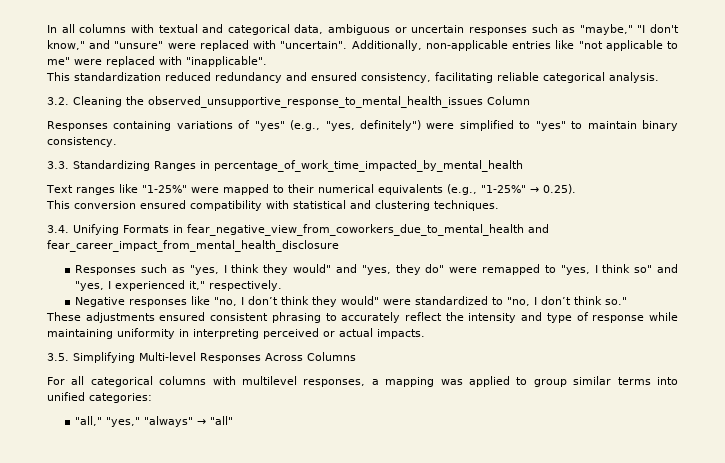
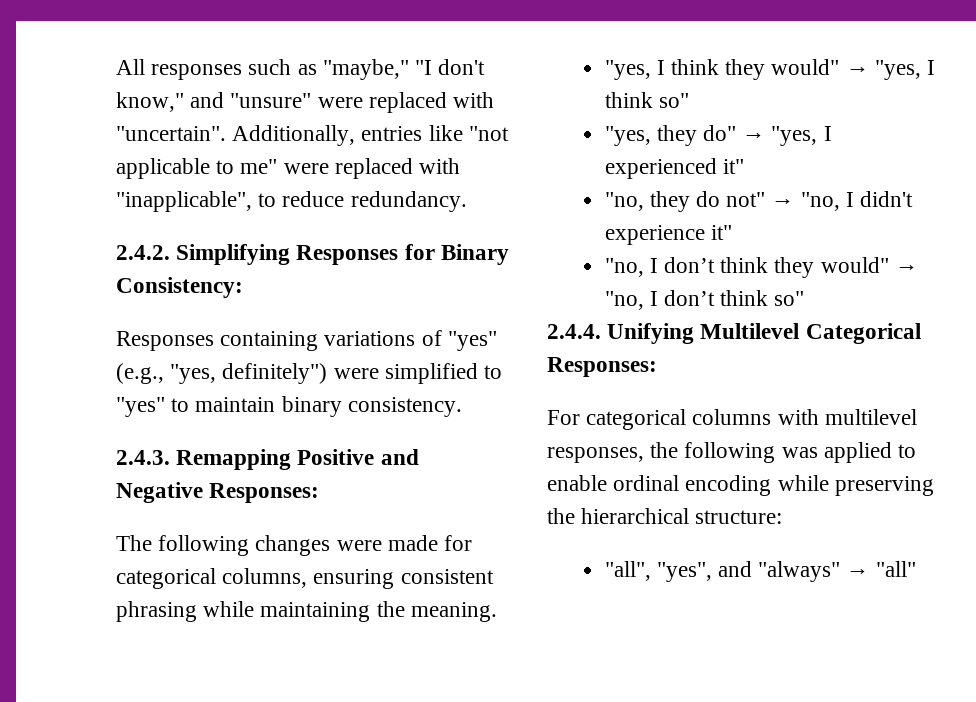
[47,24,465,35] In all columns with textual and categorical data, ambiguous or uncertain -> [116,59,145,75] All
[425,40,508,51] non-applicable -> (356, 135) none
[186,56,267,67] [46,72,659,83] [47,96,530,108] "inapplicable". // This standardization reduced redundancy and ensured consistency, facilitating reliable categorical analysis. // 3.2. Cleaning the observed_unsupportive_response_to_mental_health_issues Column -> [116,191,467,212] [116,244,509,265] [116,277,243,298] "inapplicable", to reduce redundancy. // 2.4.2. Simplifying Responses for Binary Consistency:
[47,160,523,172] [46,184,576,195] [46,200,499,211] [47,224,549,236] [47,240,339,252] [75,264,185,275] 3.3. Standardizing Ranges in percentage_of_work_time_impacted_by_mental_health // Text ranges like "1-25%" were mapped to their numerical equivalents (e.g., "1-25%" → 0.25). // This conversion ensured compatibility with statistical and clustering techniques. // 3.4. Unifying Formats in fear_negative_view_from_coworkers_due_to_mental_health and fear_career_impact_from_mental_health_disclosure // Responses such as -> [116,449,419,470] [116,482,320,503] [116,535,473,556] [116,568,494,589] [116,601,497,622] 2.4.3. Remapping Positive and Negative Responses: // The following changes were made for categorical columns, ensuring consistent phrasing while maintaining the meaning. //
[335,264,678,275] [75,280,283,291] [75,296,211,307] and "yes, they do" were remapped to "yes, I think so" and "yes, I experienced it," respectively. // Negative responses like -> [845,60,936,80] [604,92,689,108] [604,125,832,146] [604,158,744,179] [604,191,914,212] [604,225,732,245] → "yes, I think so" // "yes, they do" → "yes, I experienced it" // "no, they do not" → "no, I didn't experience it" //
[383,296,628,306] [46,312,678,323] [47,328,425,339] [47,352,356,363] were standardized to "no, I don’t think so." // These adjustments ensured consistent phrasing to accurately reflect the intensity and type of response while maintaining uniformity in interpreting perceived or actual impacts. // 3.5. Simplifying Multi-level Responses Across Columns -> [894,264,918,273] [604,290,805,310] [547,323,921,344] [547,357,657,377] → "no, I don’t think so" // 2.4.4. Unifying Multilevel Categorical Responses:
[71,376,85,385] all -> (580, 417) none
[371,377,435,387] a mapping -> [650,442,776,463] the following
[533,376,678,387] [47,392,152,403] [75,416,141,427] group similar terms into unified categories: // "all," "yes," -> [547,475,934,496] [547,508,783,524] [604,561,753,582] enable ordinal encoding while preserving the hierarchical structure: // "all", "yes", and

